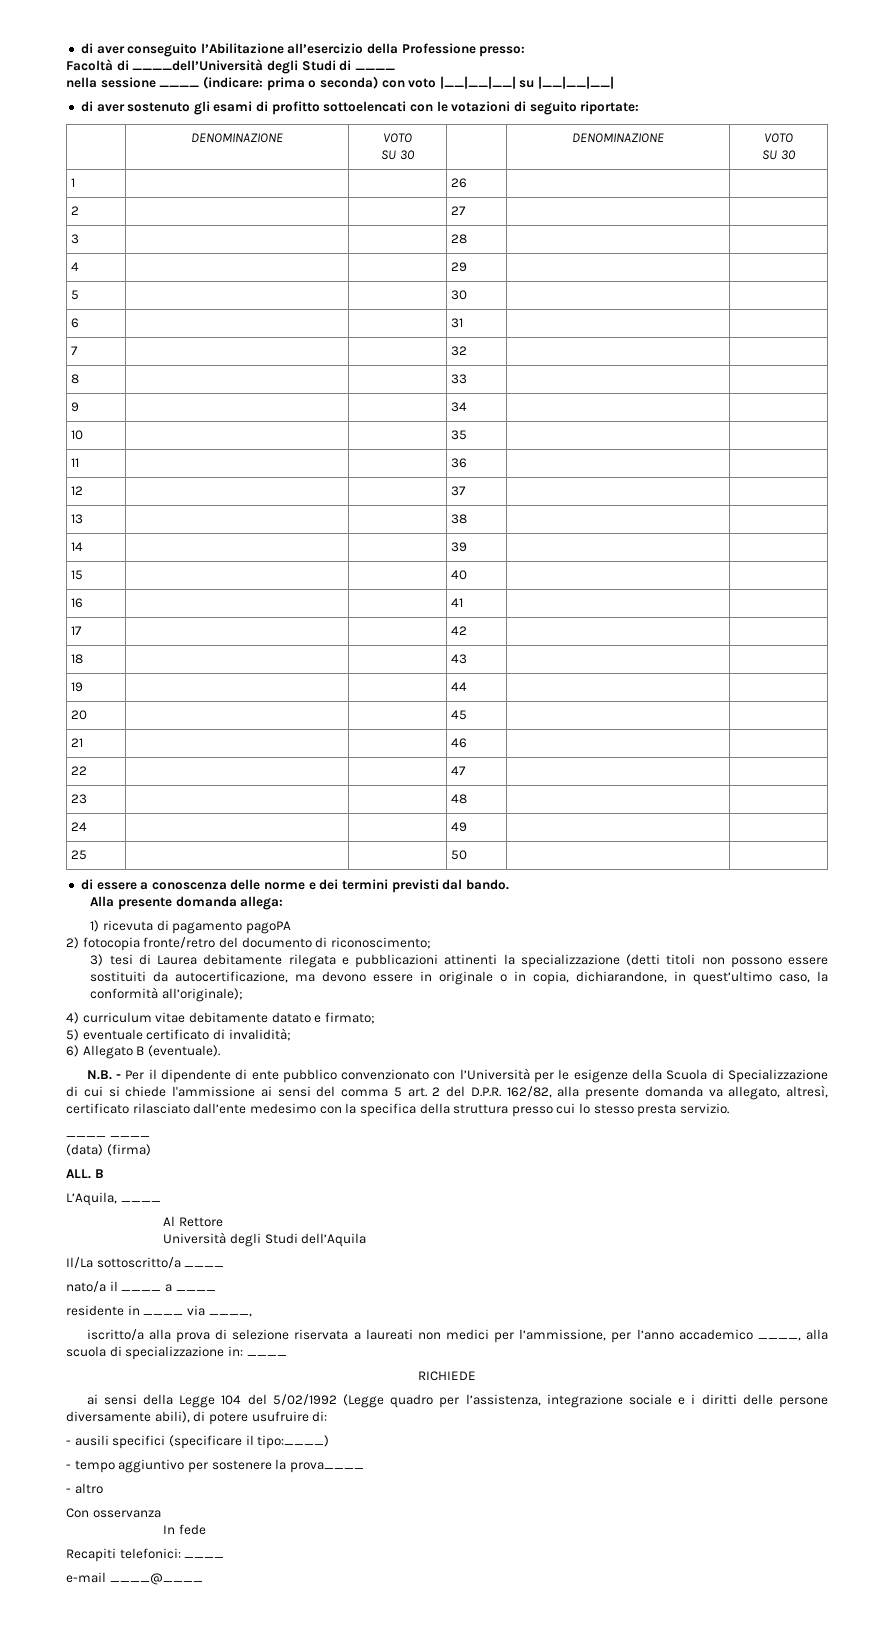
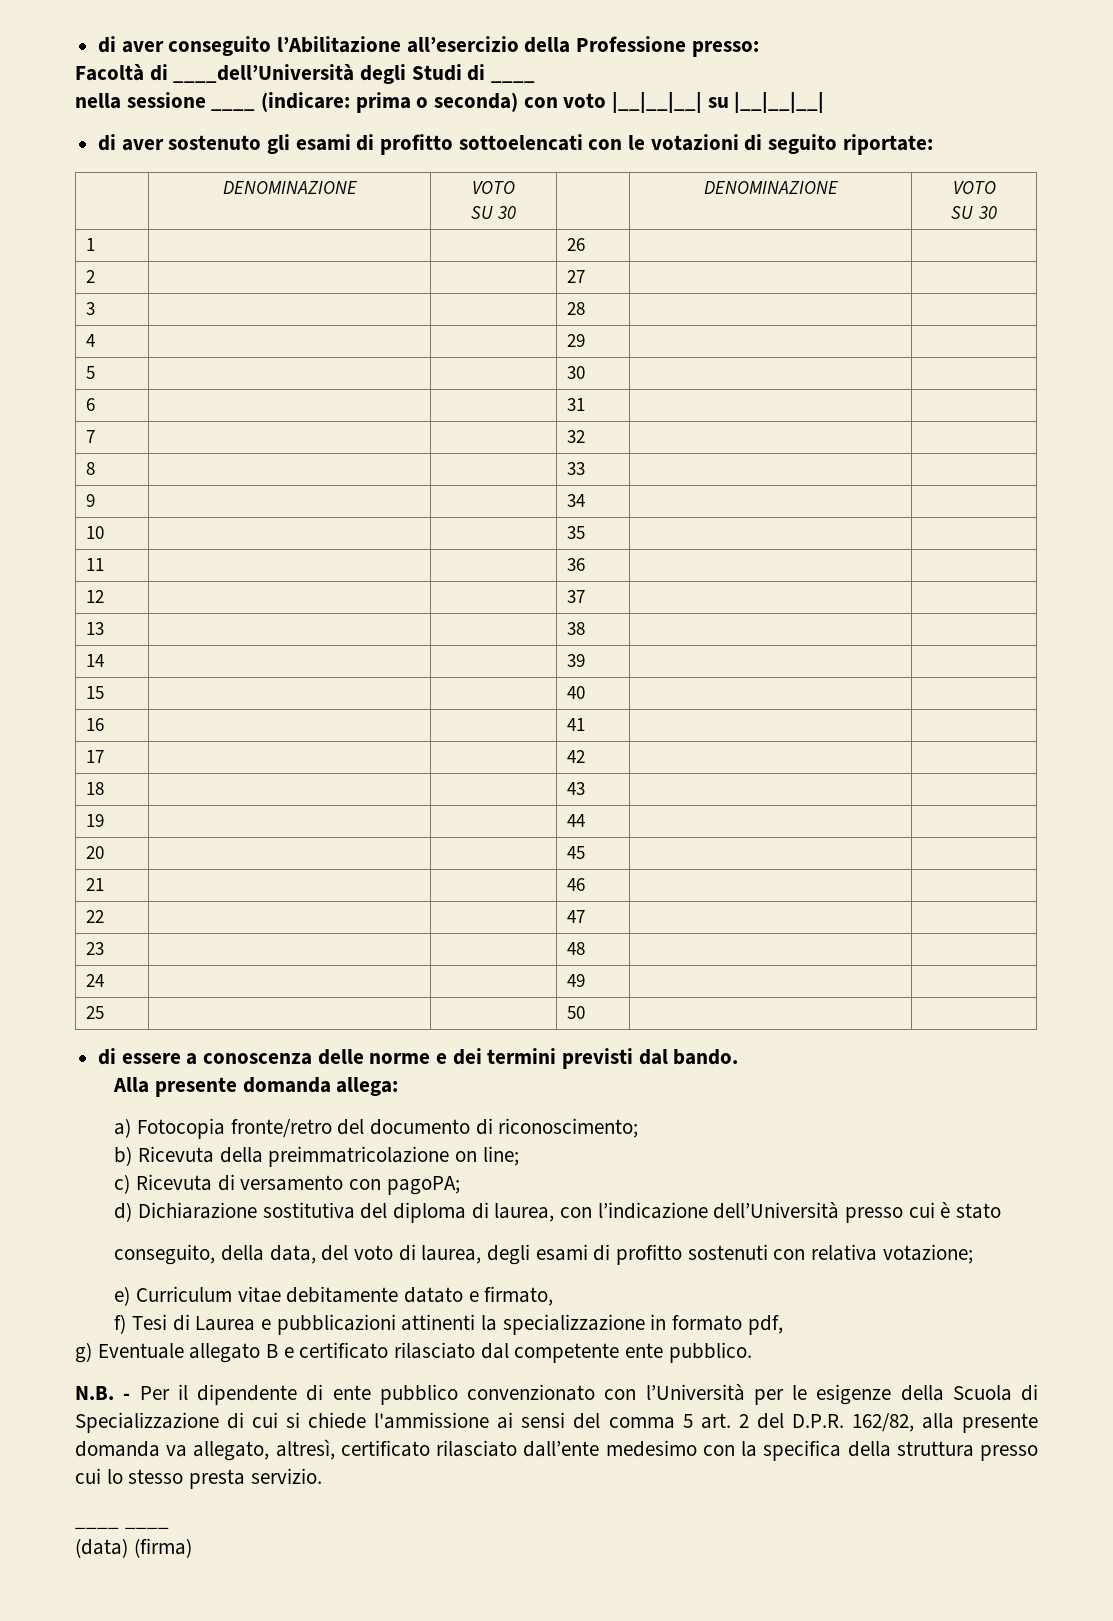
[90,920,291,934] [66,937,140,951] 1) ricevuta di pagamento pagoPA // 2) fotocopia -> [114,1118,225,1139] a) Fotocopia
[90,954,336,968] 3) tesi di Laurea debitamente rilegata -> [114,1146,519,1167] [114,1174,460,1195] [114,1202,1001,1223] [114,1244,973,1265] [114,1286,554,1306] [114,1314,256,1334] b) Ricevuta della preimmatricolazione on line; // c) Ricevuta di versamento con pagoPA; // d) Dichiarazione sostitutiva del diploma di laurea, con l’indicazione dell’Università presso cui è stato // conseguito, della data, del voto di laurea, degli esami di profitto sostenuti con relativa votazione; // e) Curriculum vitae debitamente datato e firmato, // f) Tesi di Laurea
[626,954,828,968] [90,971,829,985] [90,987,243,1002] [66,1012,375,1024] [66,1028,291,1041] [66,1045,220,1059] (detti titoli non possono essere sostituiti da autocertificazione, ma devono essere in originale o in copia, dichiarandone, in quest’ultimo caso, la conformità all’originale); // 4) curriculum vitae debitamente datato e firmato; // 5) eventuale certificato di invalidità; // 6) Allegato B (eventuale). -> [650,1314,783,1335] [75,1342,752,1363] in formato pdf, // g) Eventuale allegato B e certificato rilasciato dal competente ente pubblico.
[66,1169,104,1179] [66,1192,161,1206] [163,1216,223,1227] [163,1232,367,1247] [66,1257,225,1268] [66,1281,216,1292] [66,1305,252,1317] [86,1329,829,1343] [66,1346,287,1360] [418,1371,476,1381] [86,1394,829,1408] [66,1411,328,1425] [66,1435,330,1449] [66,1459,364,1473] [66,1483,103,1494] [66,1508,161,1518] [163,1524,206,1535] [66,1548,225,1562] [66,1572,203,1585] // ALL. B // L’Aquila, ____ // Al Rettore // Università degli Studi dell’Aquila // Il/La sottoscritto/a ____ // nato/a il ____ a ____ // residente in ____ via ____, // iscritto/a alla prova di selezione riservata a laureati non medici per l’ammissione, per l’anno accademico ____, alla scuola di specializzazione in: ____ // RICHIEDE // ai sensi della Legge 104 del 5/02/1992 (Legge quadro per l’assistenza, integrazione sociale e i diritti delle persone diversamente abili), di potere usufruire di: // - ausili specifici (specificare il tipo:____) // - tempo aggiuntivo per sostenere la prova____ // - altro // Con osservanza // In fede // Recapiti telefonici: ____ // e-mail ____@____ -> (192, 1548) none

